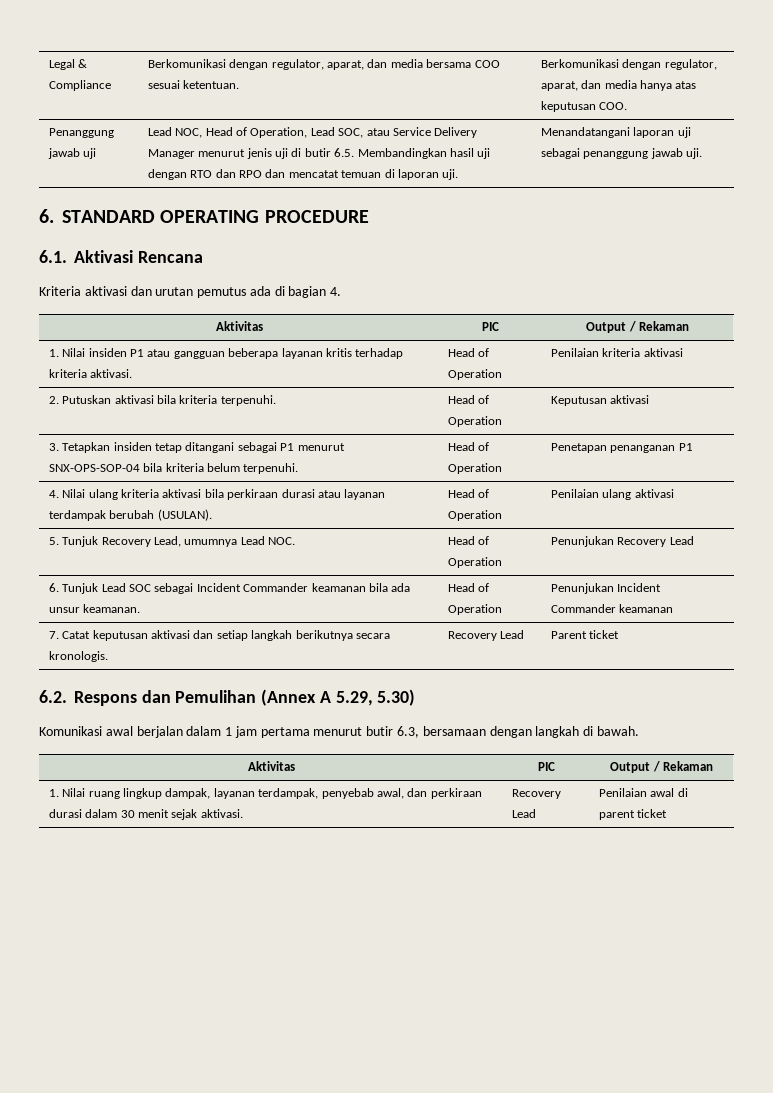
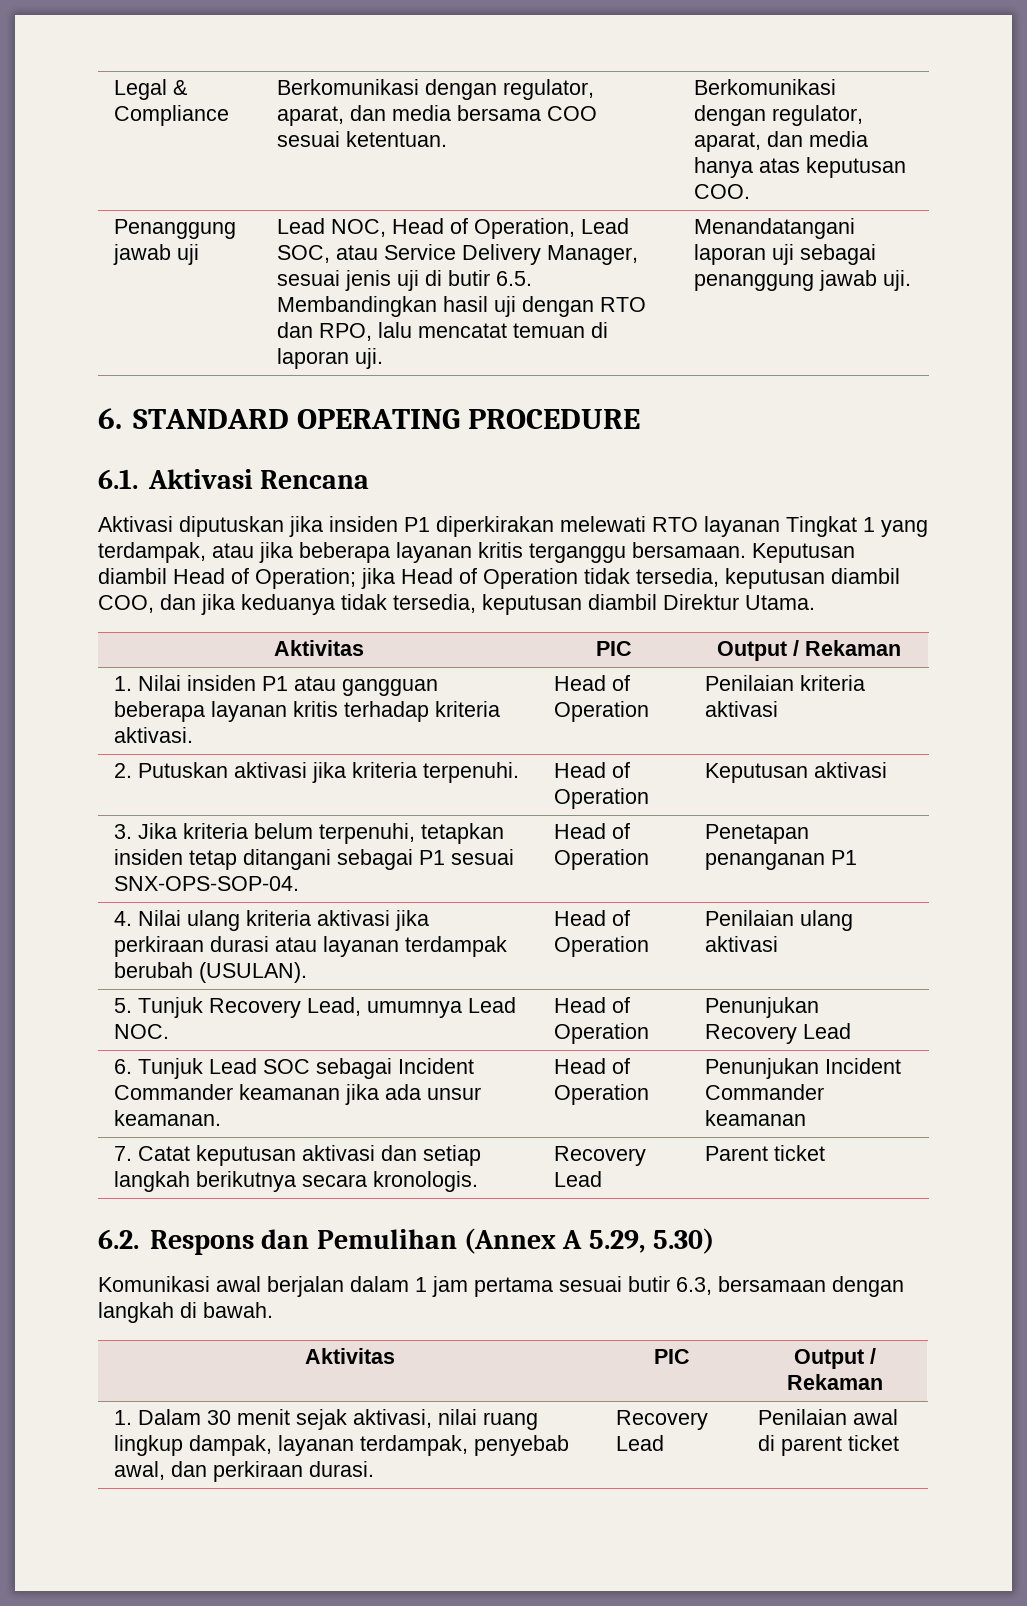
[147,149,246,159] Manager menurut -> [547,245,639,265] [277,270,341,286] Manager, sesuai
[239,169,286,178] RPO dan -> [319,322,413,341] RPO, lalu
[39,286,342,298] Kriteria aktivasi dan urutan pemutus ada di bagian 4. -> [98,516,928,537] [98,542,855,563] [98,568,900,589] [98,594,815,615] Aktivasi diputuskan jika insiden P1 diperkirakan melewati RTO layanan Tingkat 1 yang terdampak, atau jika beberapa layanan kritis terganggu bersamaan. Keputusan diambil Head of Operation; jika Head of Operation tidak tersedia, keputusan diambil COO, dan jika keduanya tidak tersedia, keputusan diambil Direktur Utama.
[157,395,177,404] bila -> [312,762,347,783] jika
[62,442,111,453] Tetapkan -> [138,823,505,844] Jika kriteria belum terpenuhi, tetapkan
[297,443,345,451] [48,463,299,474] menurut SNX-OPS-SOP-04 bila kriteria belum terpenuhi. -> [451,849,515,865] [114,876,300,891] sesuai SNX-OPS-SOP-04.
[204,489,224,498] bila -> [395,910,430,931] jika
[368,583,388,592] bila -> [345,1084,380,1105] jika
[313,727,363,736] menurut -> [559,1276,622,1292] sesuai
[62,788,86,797] Nilai -> [138,1409,478,1430] Dalam 30 menit sejak aktivasi, nilai
[48,809,243,820] durasi dalam 30 menit sejak aktivasi. -> [309,1461,375,1477] durasi.

